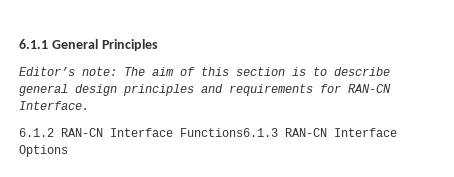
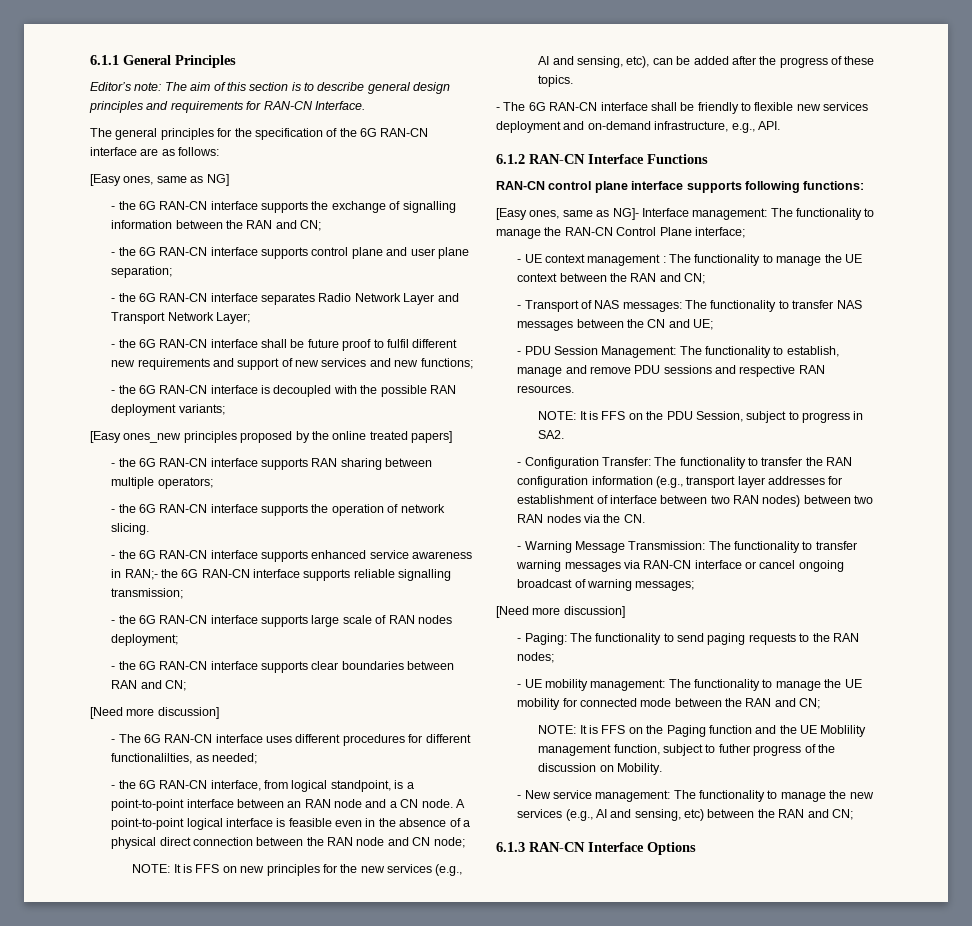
[19,128,278,137] 6.1.2 RAN-CN Interface Functions6.1.3 -> [90,128,429,140] [90,147,220,156] [90,174,229,186] [111,201,456,213] [111,220,322,231] [111,247,469,259] [111,266,173,278] [111,293,459,305] [111,312,250,324] [111,339,458,351] [111,358,473,370] [111,385,456,397] [111,404,225,416] [90,431,452,443] [111,458,433,470] [111,477,213,489] [111,504,445,516] [111,523,150,535] [111,550,473,562] [111,569,452,581] [111,588,184,599] [111,615,452,627] [111,634,179,646] [111,661,455,673] [111,680,186,691] [90,707,219,719] [111,734,471,746] [111,753,257,764] [111,780,414,792] [111,799,465,811] [111,818,470,830] [111,837,465,849] [132,864,463,876] [538,56,875,68] [538,75,574,87] [496,102,869,114] [496,121,780,133] [496,154,708,164] [496,181,865,193] [496,208,875,220] [496,227,745,239] [517,254,862,266] [517,273,706,284] [517,300,862,312] [517,319,714,331] [517,346,839,358] [517,365,825,377] [517,385,575,393] [538,411,864,423] [538,430,565,439] [517,457,853,469] [517,476,843,488] [517,495,874,507] [517,514,645,523] [517,541,857,553] [516,560,844,572] [517,579,695,591] [496,606,625,618] [517,633,859,645] [517,652,555,663] [517,679,862,691] [517,698,821,710] [538,725,867,737] [538,744,835,756] [538,763,663,775] [517,790,874,802] [517,809,853,821] [496,842,525,852] The general principles for the specification of the 6G RAN-CN interface are as follows: // [Easy ones, same as NG] // - the 6G RAN-CN interface supports the exchange of signalling information between the RAN and CN; // - the 6G RAN-CN interface supports control plane and user plane separation; // - the 6G RAN-CN interface separates Radio Network Layer and Transport Network Layer; // - the 6G RAN-CN interface shall be future proof to fulfil different new requirements and support of new services and new functions; // - the 6G RAN-CN interface is decoupled with the possible RAN deployment variants; // [Easy ones_new principles proposed by the online treated papers] // - the 6G RAN-CN interface supports RAN sharing between multiple operators; // - the 6G RAN-CN interface supports the operation of network slicing. // - the 6G RAN-CN interface supports enhanced service awareness in RAN;- the 6G RAN-CN interface supports reliable signalling transmission; // - the 6G RAN-CN interface supports large scale of RAN nodes deployment; // - the 6G RAN-CN interface supports clear boundaries between RAN and CN; // [Need more discussion] // - The 6G RAN-CN interface uses different procedures for different functionalilties, as needed; // - the 6G RAN-CN interface, from logical standpoint, is a point-to-point interface between an RAN node and a CN node. A point-to-point logical interface is feasible even in the absence of a physical direct connection between the RAN node and CN node; // NOTE: It is FFS on new principles for the new services (e.g., AI and sensing, etc), can be added after the progress of these topics. // - The 6G RAN-CN interface shall be friendly to flexible new services deployment and on-demand infrastructure, e.g., API. // 6.1.2 RAN-CN Interface Functions // RAN-CN control plane interface supports following functions: // [Easy ones, same as NG]- Interface management: The functionality to manage the RAN-CN Control Plane interface; // - UE context management : The functionality to manage the UE context between the RAN and CN; // - Transport of NAS messages: The functionality to transfer NAS messages between the CN and UE; // - PDU Session Management: The functionality to establish, manage and remove PDU sessions and respective RAN resources. // NOTE: It is FFS on the PDU Session, subject to progress in SA2. // - Configuration Transfer: The functionality to transfer the RAN configuration information (e.g., transport layer addresses for establishment of interface between two RAN nodes) between two RAN nodes via the CN. // - Warning Message Transmission: The functionality to transfer warning messages via RAN-CN interface or cancel ongoing broadcast of warning messages; // [Need more discussion] // - Paging: The functionality to send paging requests to the RAN nodes; // - UE mobility management: The functionality to manage the UE mobility for connected mode between the RAN and CN; // NOTE: It is FFS on the Paging function and the UE Moblility management function, subject to futher progress of the discussion on Mobility. // - New service management: The functionality to manage the new services (e.g., AI and sensing, etc) between the RAN and CN; // 6.1.3

